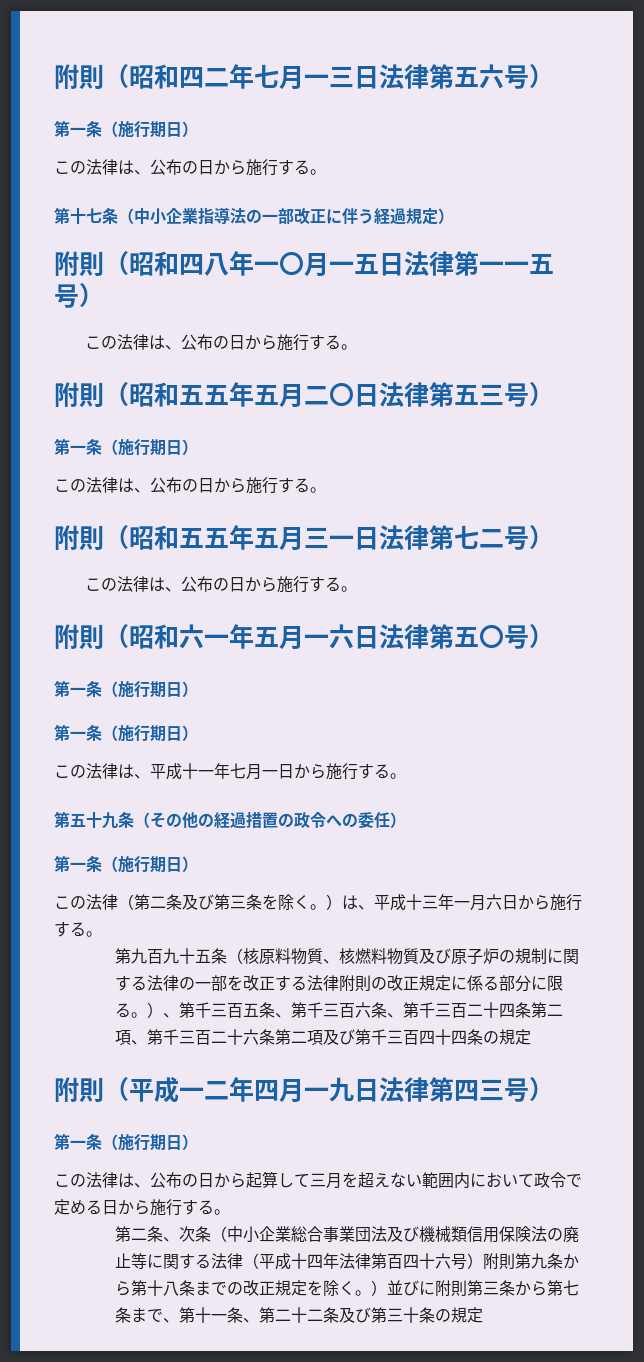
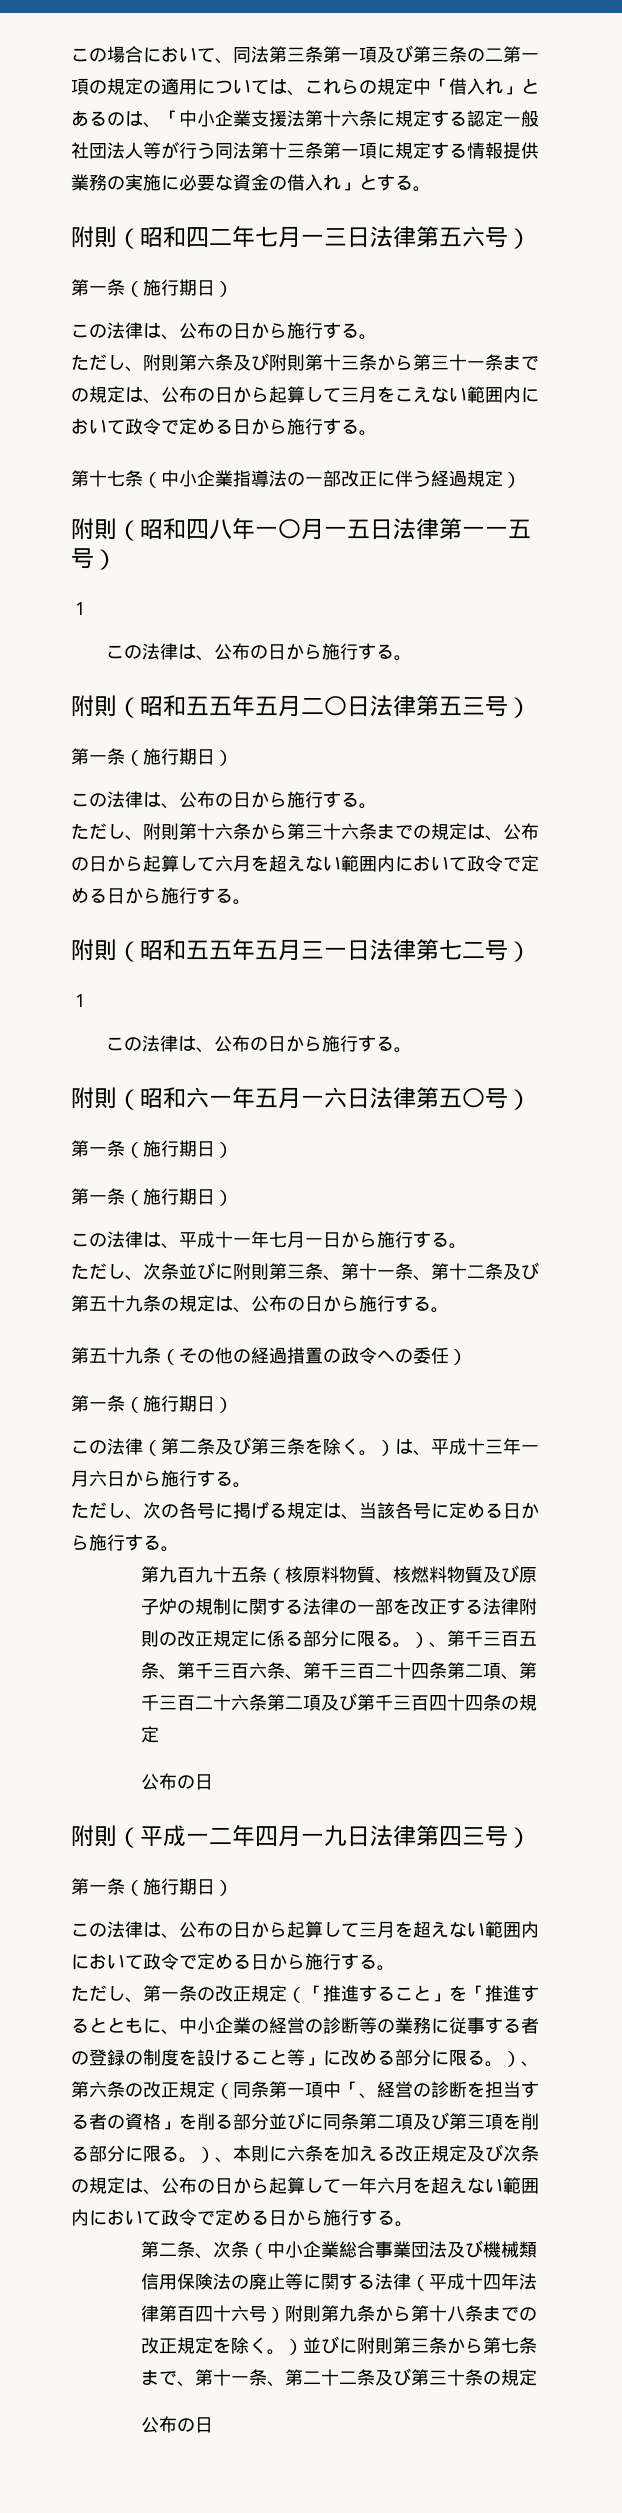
(54, 76) none -> [71,45,539,64] [71,78,539,96] [71,110,539,128] [71,141,539,159] [71,174,431,192] この場合において、同法第三条第一項及び第三条の二第一項の規定の適用については、これらの規定中「借入れ」とあるのは、「中小企業支援法第十六条に規定する認定一般社団法人等が行う同法第十三条第一項に規定する情報提供業務の実施に必要な資金の借入れ」とする。 //
(326, 172) none -> [71,353,539,372] [71,386,539,404] [71,418,377,436] // ただし、附則第六条及び附則第十三条から第三十一条までの規定は、公布の日から起算して三月をこえない範囲内において政令で定める日から施行する。
(104, 295) none -> [71,602,89,615] // １
(326, 490) none -> [71,823,539,841] [71,855,539,872] [71,887,251,905] // ただし、附則第十六条から第三十六条までの規定は、公布の日から起算して六月を超えない範囲内において政令で定める日から施行する。
(554, 537) none -> [71,994,89,1007] // １
(406, 776) none -> [71,1262,539,1281] [71,1295,449,1313] // ただし、次条並びに附則第三条、第十一条、第十二条及び第五十九条の規定は、公布の日から施行する。
(102, 934) none -> [71,1501,539,1520] [71,1534,179,1552] // ただし、次の各号に掲げる規定は、当該各号に定める日から施行する。
(532, 1037) none -> [140,1773,213,1790] // 公布の日
(230, 1212) none -> [71,1985,539,2003] [71,2017,539,2035] [71,2049,539,2067] [71,2081,539,2099] [71,2112,539,2130] [71,2144,539,2163] [71,2177,539,2195] [71,2209,413,2227] // ただし、第一条の改正規定（「推進すること」を「推進するとともに、中小企業の経営の診断等の業務に従事する者の登録の制度を設けること等」に改める部分に限る。）、第六条の改正規定（同条第一項中「、経営の診断を担当する者の資格」を削る部分並びに同条第二項及び第三項を削る部分に限る。）、本則に六条を加える改正規定及び次条の規定は、公布の日から起算して一年六月を超えない範囲内において政令で定める日から施行する。
(484, 1315) none -> [140,2416,213,2433] // 公布の日

